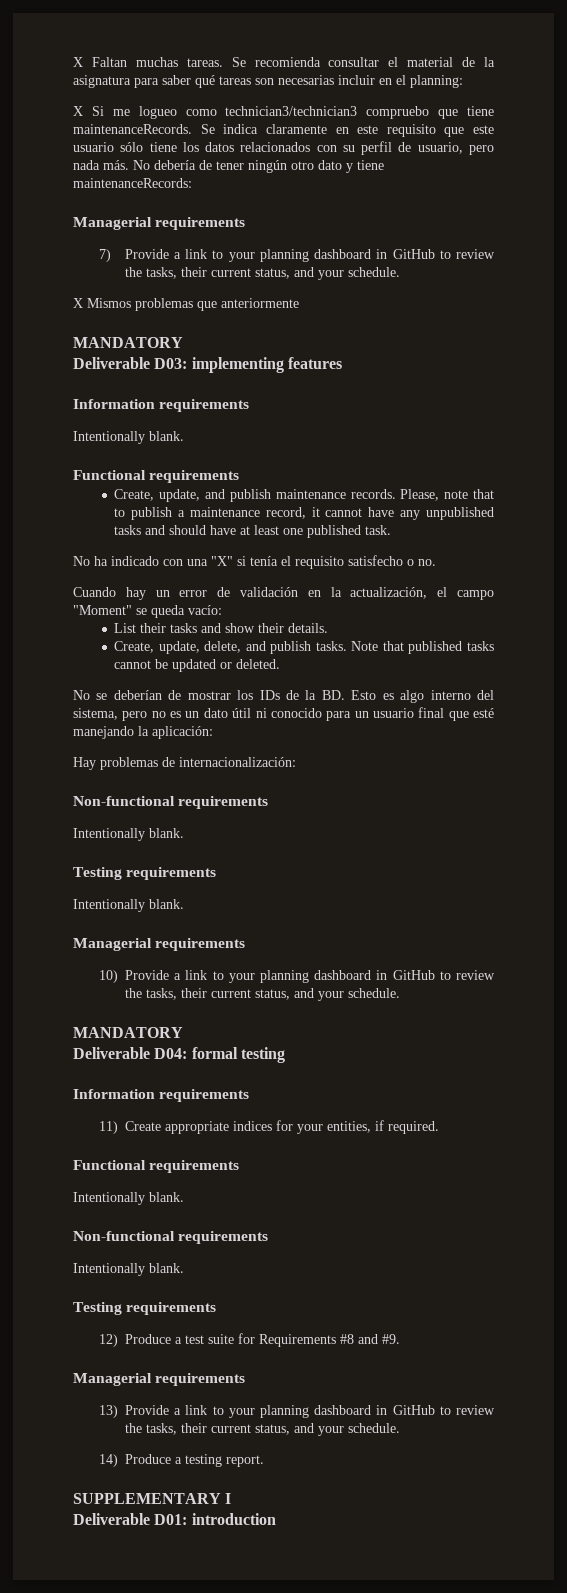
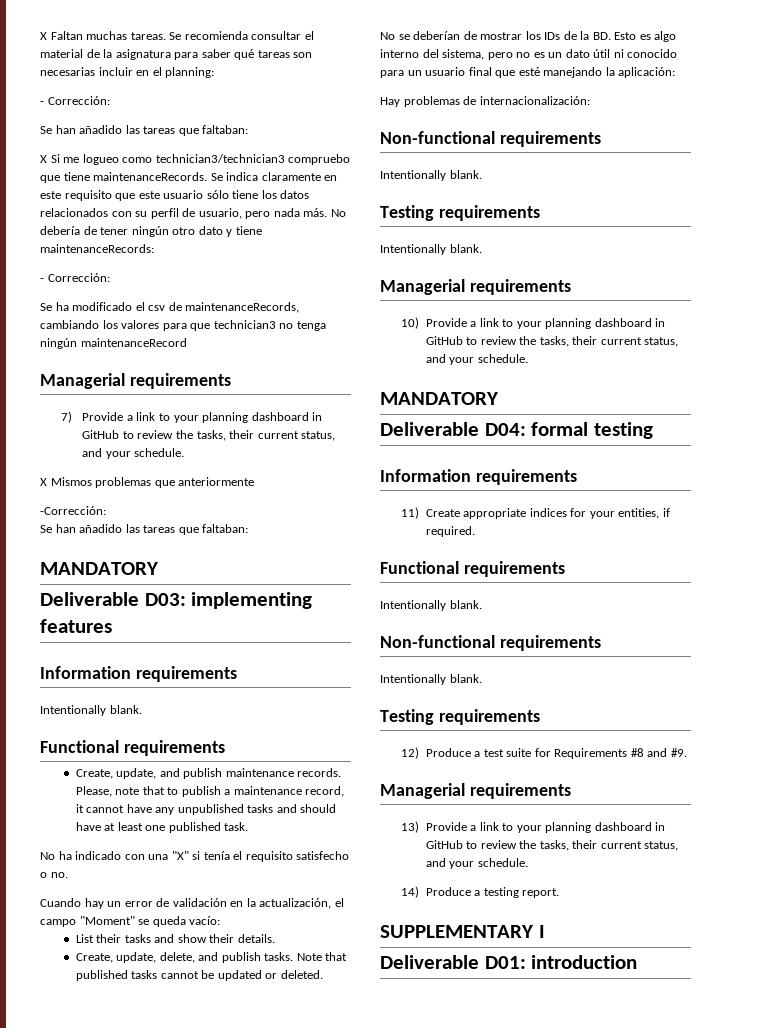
(463, 81) none -> [40,96,110,105] [40,125,249,136] // - Corrección: // Se han añadido las tareas que faltaban:
(192, 183) none -> [40,273,110,282] [40,302,300,313] [40,320,326,331] [40,338,187,349] // - Corrección: // Se ha modificado el csv de maintenanceRecords, cambiando los valores para que technician3 no tenga ningún maintenanceRecord
(299, 303) none -> [40,506,106,515] [40,524,249,535] // -Corrección: // Se han añadido las tareas que faltaban:

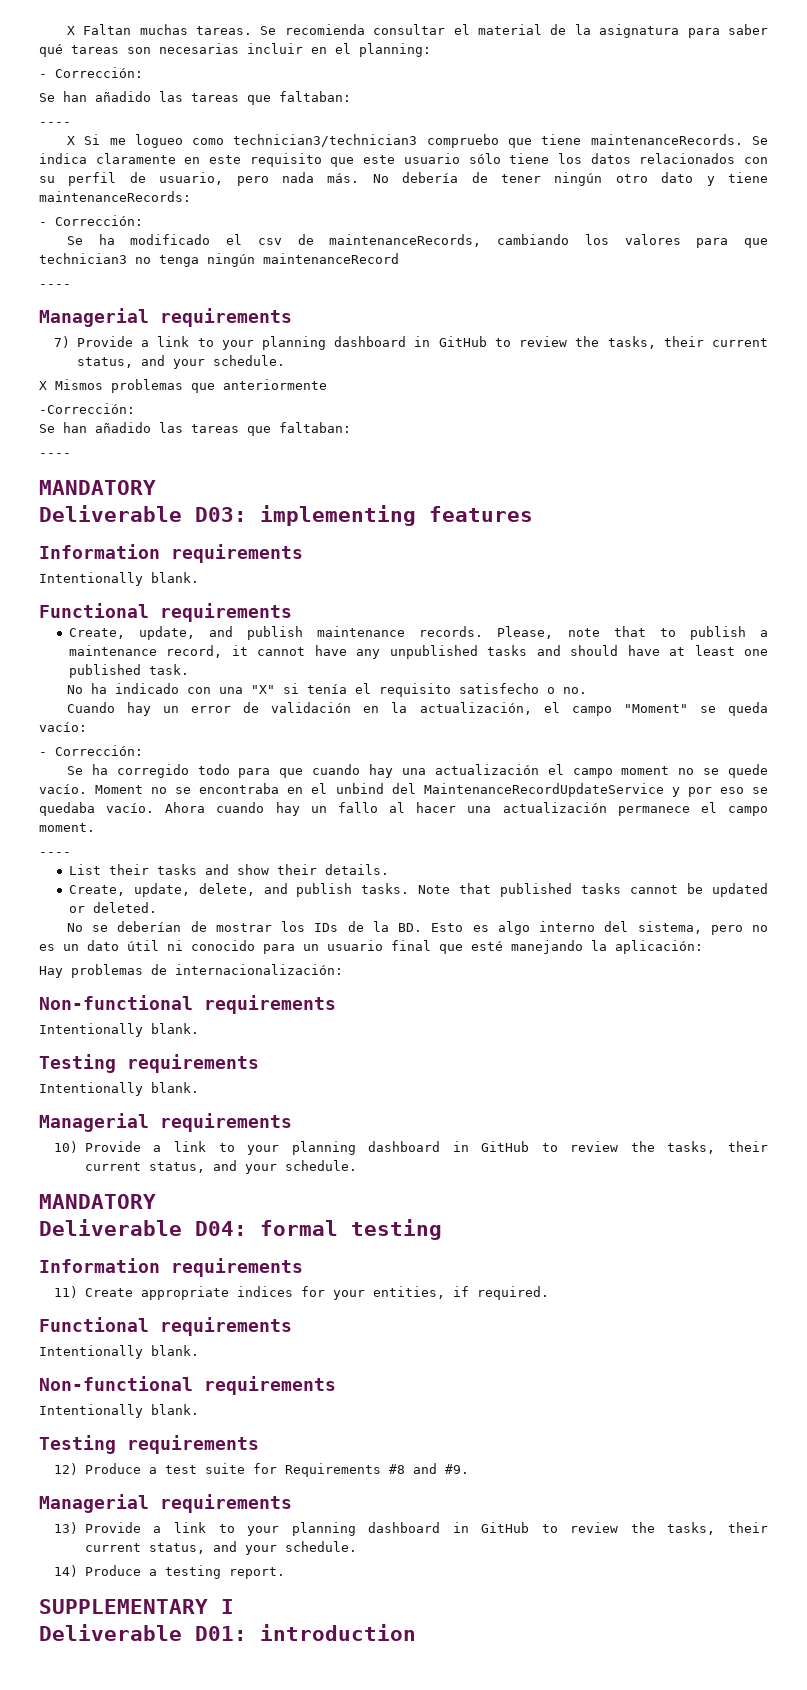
(249, 129) none -> [39,122,71,126] // ----
(187, 342) none -> [39,284,71,288] // ----
(249, 528) none -> [39,453,71,457] // ----
(221, 920) none -> [39,745,143,756] [66,764,768,778] [39,783,769,797] [39,802,768,816] [39,823,95,832] [39,852,71,856] // - Corrección: // Se ha corregido todo para que cuando hay una actualización el campo moment no se quede vacío. Moment no se encontraba en el unbind del MaintenanceRecordUpdateService y por eso se quedaba vacío. Ahora cuando hay un fallo al hacer una actualización permanece el campo moment. // ----

